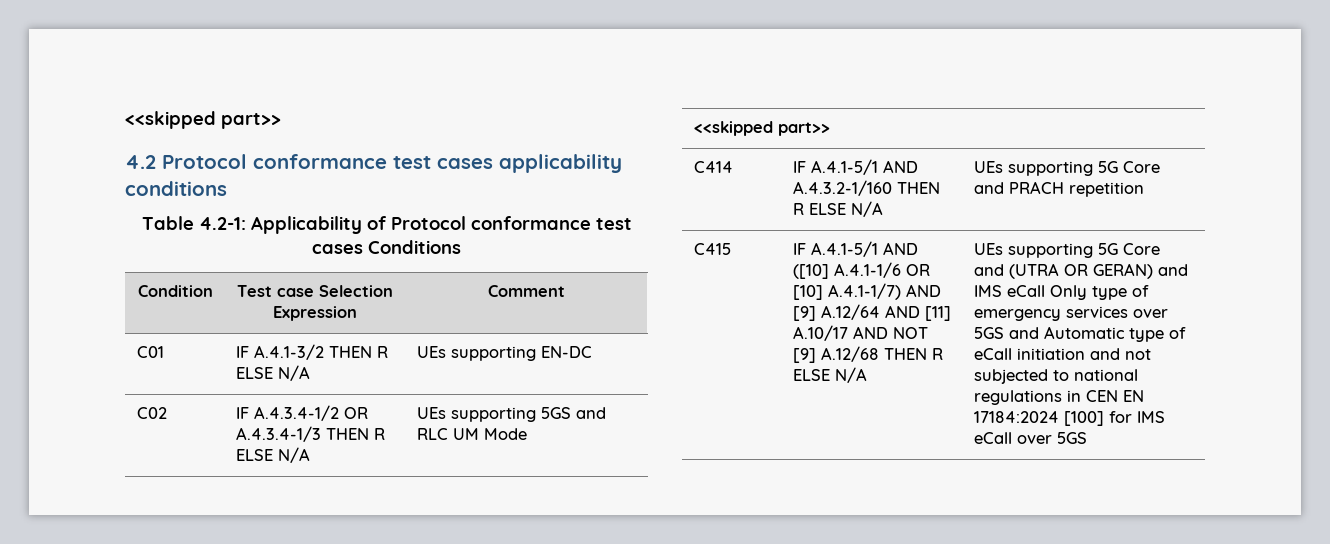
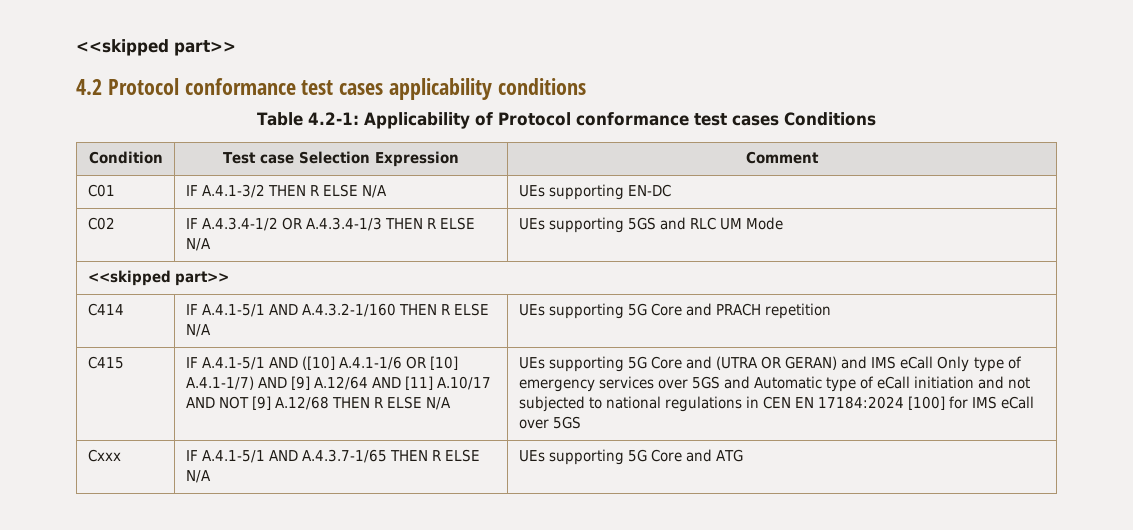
(1087, 438) none -> [87,449,121,462] [185,449,481,463] [185,470,211,483] [518,449,744,465] // Cxxx | IF A.4.1-5/1 AND A.4.3.7-1/65 THEN R ELSE N/A | UEs supporting 5G Core and ATG

